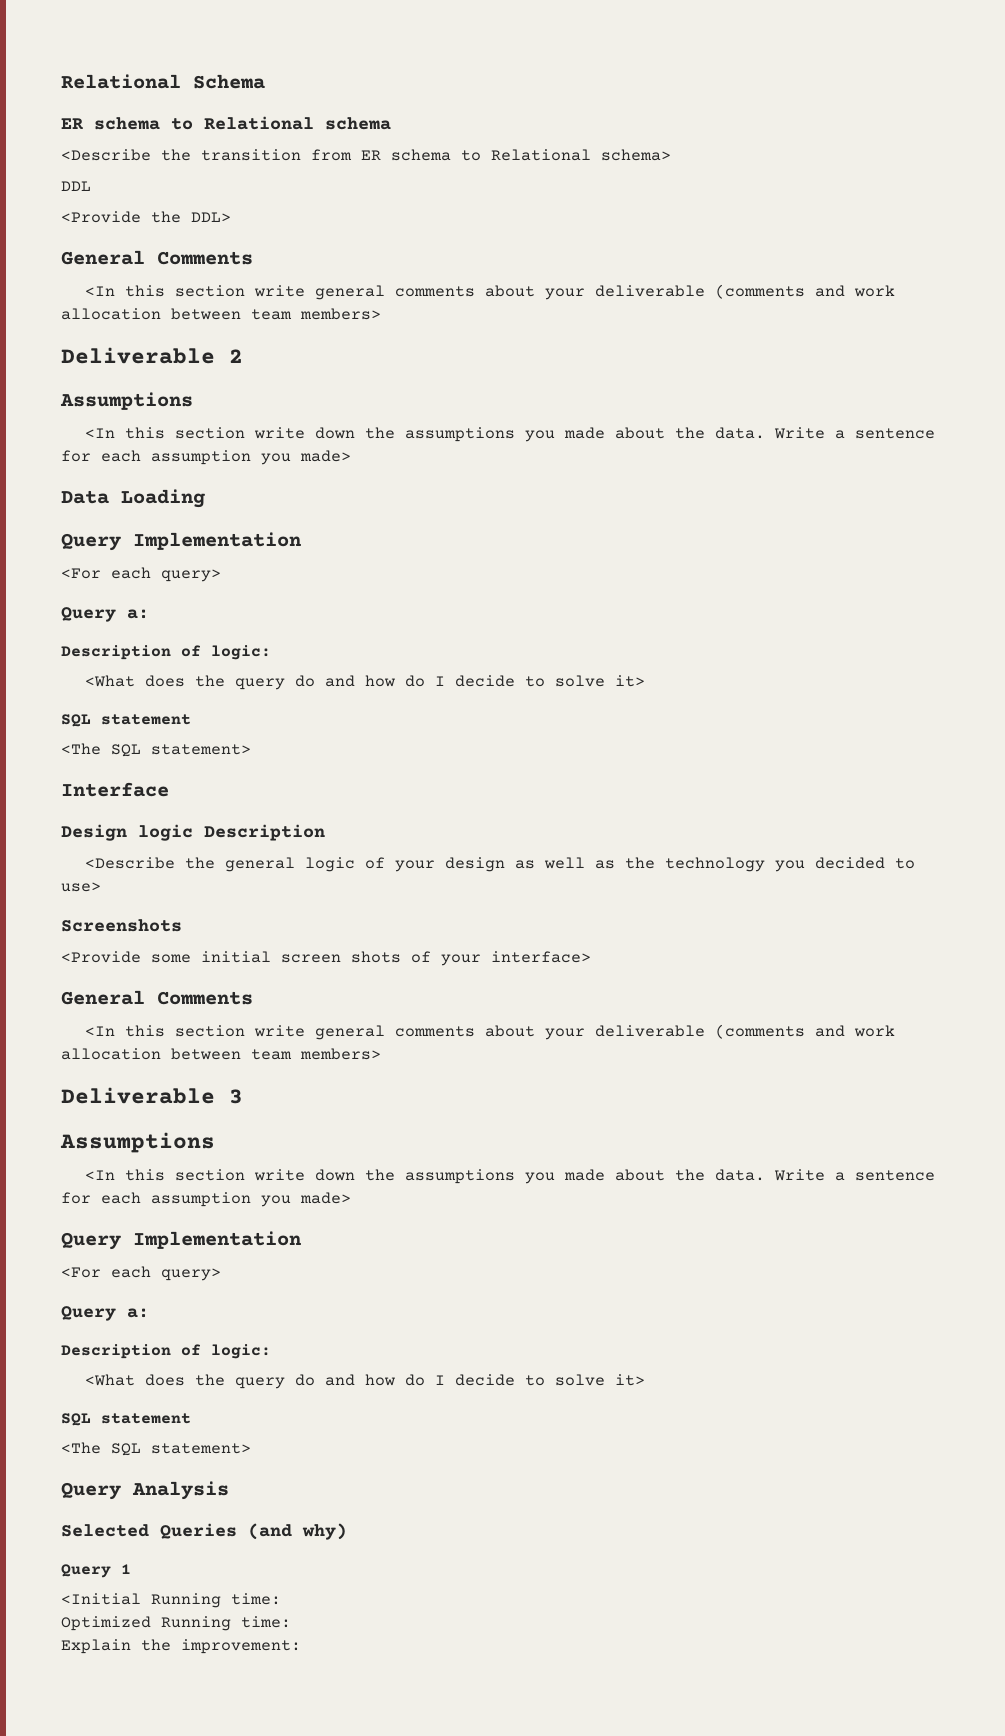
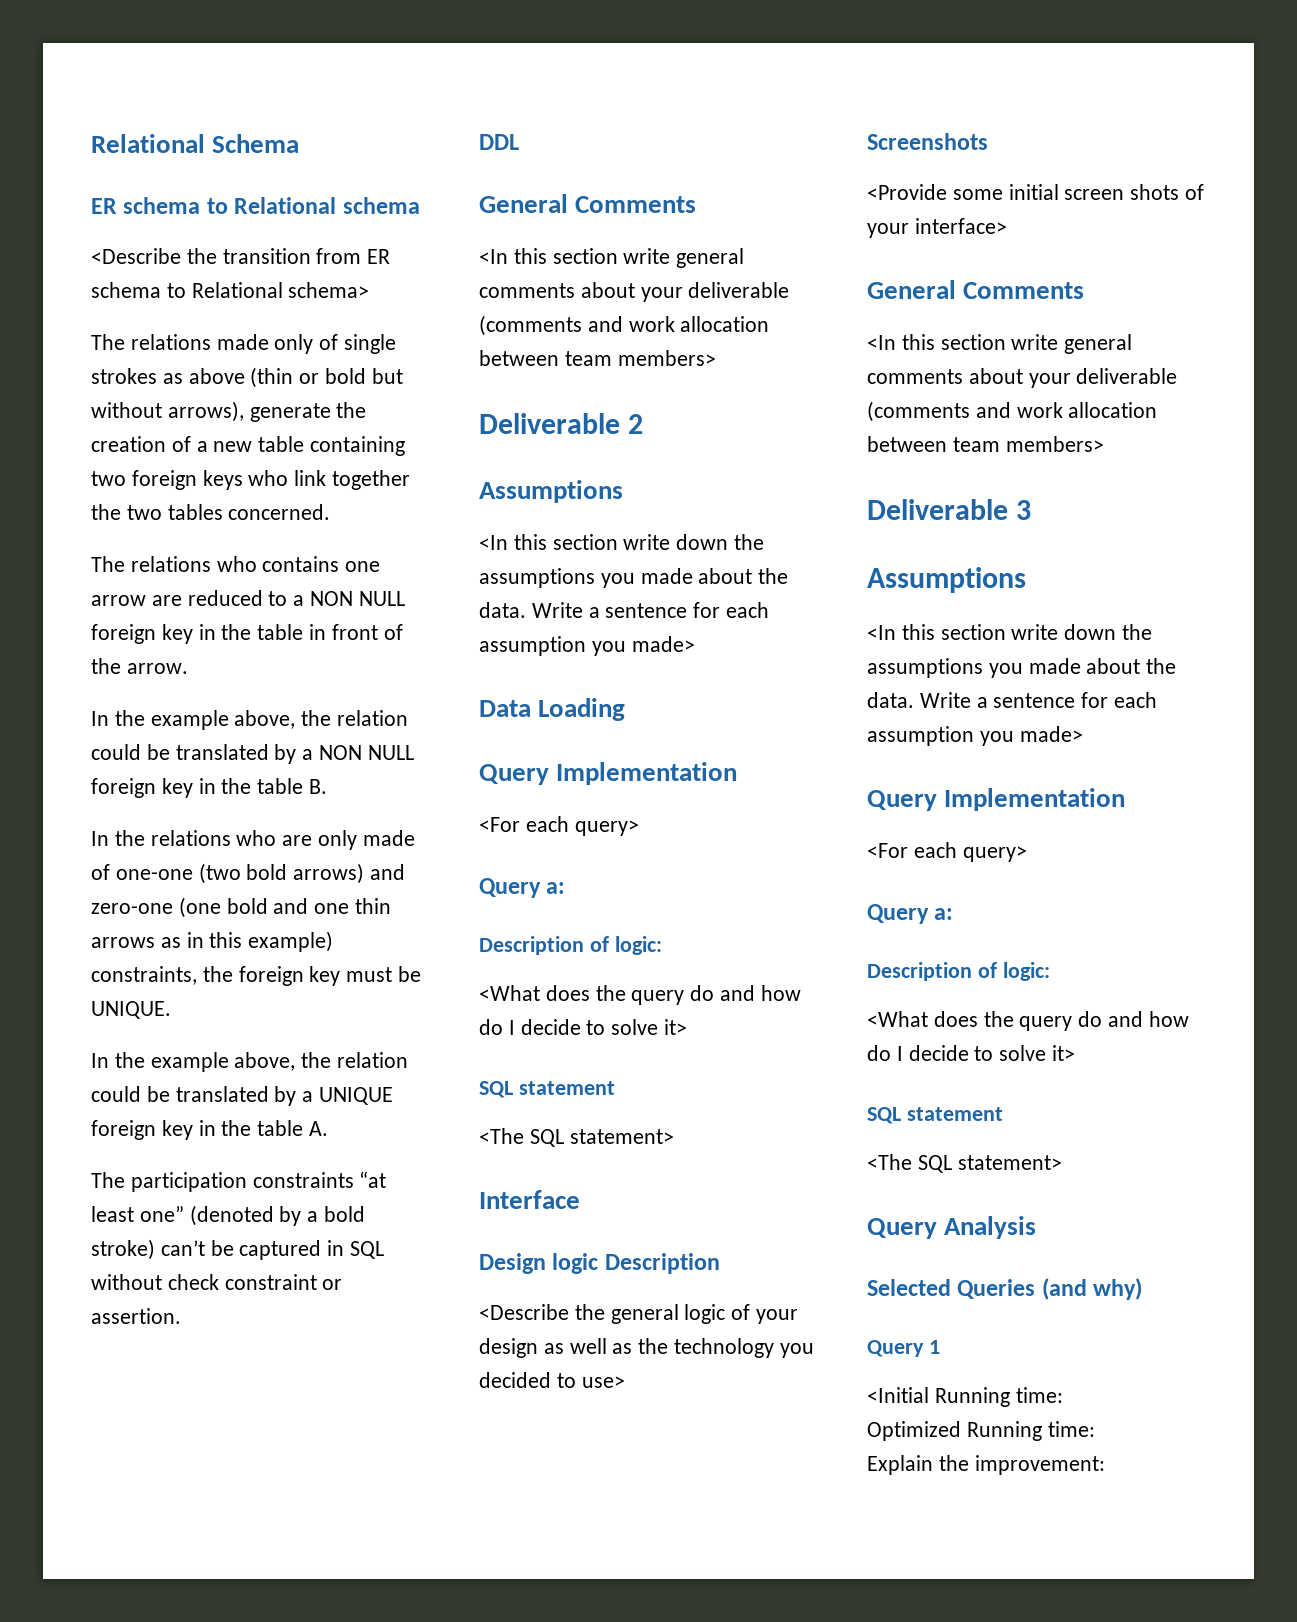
[61,181,91,191] [61,211,231,223] DDL // <Provide the DDL> -> [91,334,397,354] [91,367,403,388] [91,401,367,422] [91,436,406,456] [91,470,411,490] [91,504,331,520] [91,556,381,572] [91,590,405,606] [91,624,403,644] [91,658,188,674] [91,710,409,730] [91,744,414,764] [91,778,328,798] [91,830,415,850] [91,863,406,884] [91,897,392,918] [91,931,334,952] [91,966,422,986] [91,1001,171,1019] [91,1052,409,1072] [91,1086,394,1106] [91,1120,329,1140] [91,1171,387,1192] [91,1205,366,1226] [91,1239,385,1260] [91,1274,343,1290] [91,1308,181,1324] [479,134,519,150] The relations made only of single strokes as above (thin or bold but without arrows), generate the creation of a new table containing two foreign keys who link together the two tables concerned. // The relations who contains one arrow are reduced to a NON NULL foreign key in the table in front of the arrow. // In the example above, the relation could be translated by a NON NULL foreign key in the table B. // In the relations who are only made of one-one (two bold arrows) and zero-one (one bold and one thin arrows as in this example) constraints, the foreign key must be UNIQUE. // In the example above, the relation could be translated by a UNIQUE foreign key in the table A. // The participation constraints “at least one” (denoted by a bold stroke) can’t be captured in SQL without check constraint or assertion. // DDL

